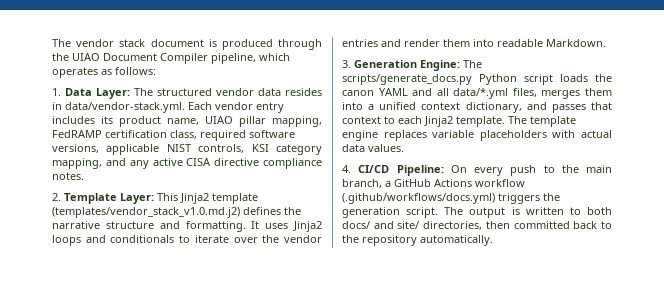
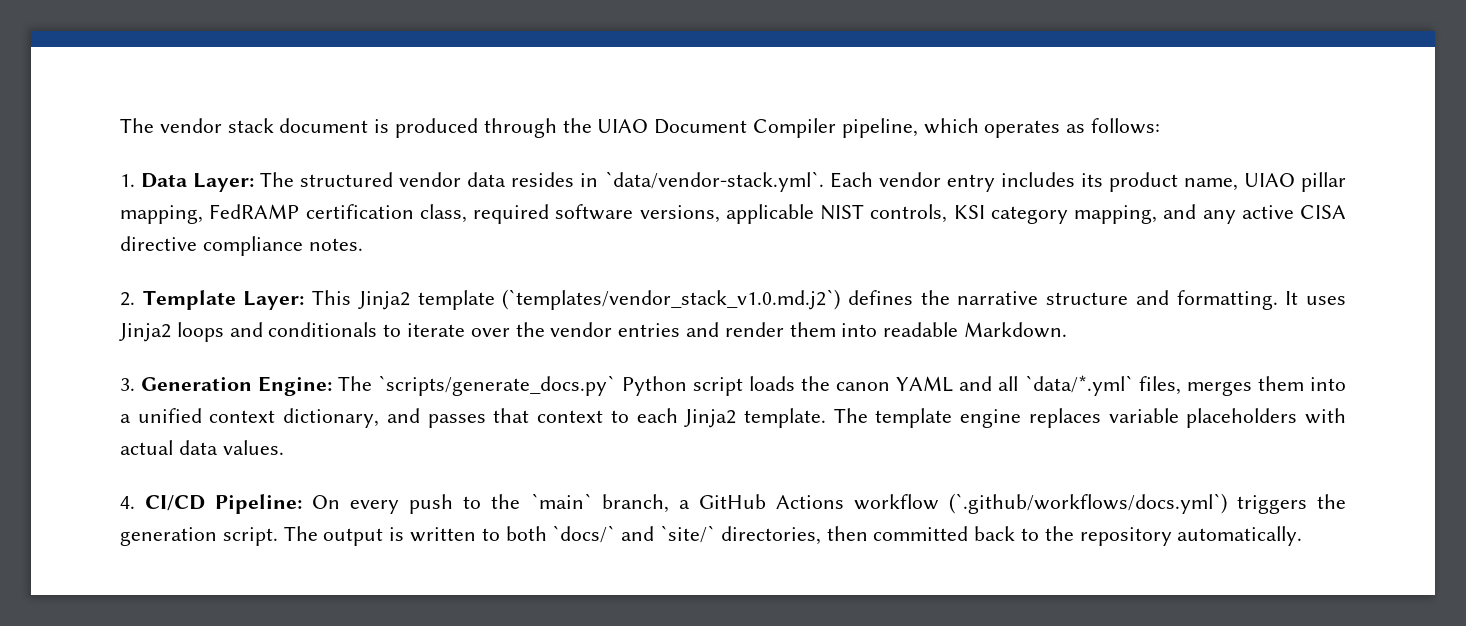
[65,102,185,113] data/vendor-stack.yml. -> [604,171,824,192] `data/vendor-stack.yml`.
[52,207,240,218] (templates/vendor_stack_v1.0.md.j2) -> [502,289,841,310] (`templates/vendor_stack_v1.0.md.j2`)
[342,74,472,85] scripts/generate_docs.py -> [378,375,616,396] `scripts/generate_docs.py`
[453,88,509,99] data/*.yml -> [1024,375,1133,396] `data/*.yml`
[586,165,612,173] main -> [530,493,592,509] `main`
[342,193,495,204] (.github/workflows/docs.yml) -> [948,493,1227,514] (`.github/workflows/docs.yml`)
[342,221,420,229] docs/ and site/ -> [552,525,716,543] `docs/` and `site/`

